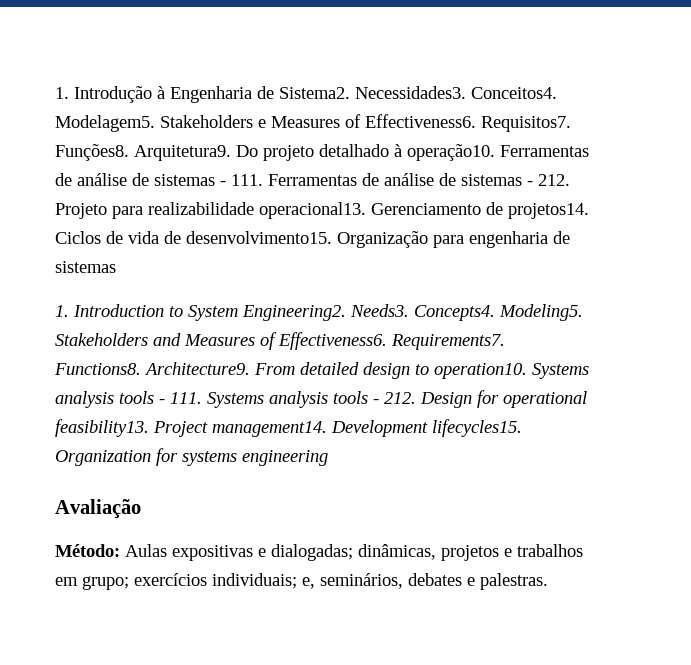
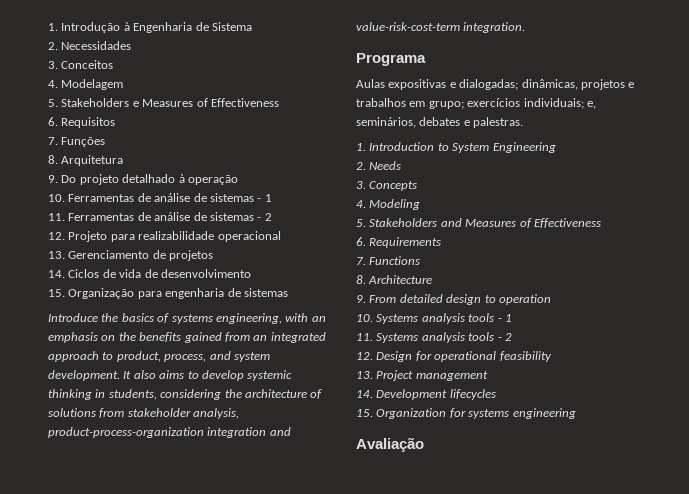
[279,86,557,99] [55,114,571,132] [55,144,231,161] Sistema2. Necessidades3. Conceitos4. Modelagem5. Stakeholders e Measures of Effectiveness6. Requisitos7. Funções8. Arquitetura9. -> [211,22,252,31] [48,41,132,50] [48,60,114,69] [48,79,124,90] [48,98,279,107] [48,117,116,128] [48,137,106,147] [48,155,124,166] [48,175,58,183] Sistema // 2. Necessidades // 3. Conceitos // 4. Modelagem // 5. Stakeholders e Measures of Effectiveness // 6. Requisitos // 7. Funções // 8. Arquitetura // 9.
[407,144,589,161] [55,173,570,186] operação10. Ferramentas de análise de sistemas - 111. Ferramentas de análise de sistemas - 212. -> [187,175,238,185] [48,193,272,202] [48,212,272,221] [48,232,65,240] operação // 10. Ferramentas de análise de sistemas - 1 // 11. Ferramentas de análise de sistemas - 2 // 12.
[259,202,589,219] operacional13. Gerenciamento de projetos14. -> [217,231,281,242] [48,250,214,261] [48,270,65,278] operacional // 13. Gerenciamento de projetos // 14.
[186,231,332,244] desenvolvimento15. -> [160,269,251,278] [48,289,65,297] desenvolvimento // 15.
[55,304,583,321] [55,332,505,350] [54,362,589,379] [55,390,587,408] [55,419,522,437] [55,448,328,466] [55,499,141,519] [55,544,120,557] 1. Introduction to System Engineering2. Needs3. Concepts4. Modeling5. Stakeholders and Measures of Effectiveness6. Requirements7. Functions8. Architecture9. From detailed design to operation10. Systems analysis tools - 111. Systems analysis tools - 212. Design for operational feasibility13. Project management14. Development lifecycles15. Organization for systems engineering // Avaliação // Método: -> [48,313,326,324] [48,332,326,343] [48,351,270,362] [48,370,293,381] [48,389,323,400] [48,408,240,419] [48,427,291,438] [356,22,526,33] [356,53,426,66] Introduce the basics of systems engineering, with an emphasis on the benefits gained from an integrated approach to product, process, and system development. It also aims to develop systemic thinking in students, considering the architecture of solutions from stakeholder analysis, product-process-organization integration and value-risk-cost-term integration. // Programa //
(548, 581) none -> [356,142,556,153] [356,161,402,170] [356,181,418,191] [356,199,421,210] [356,218,601,228] [356,237,442,248] [356,256,421,265] [356,275,433,284] [356,294,551,305] [356,313,512,324] [356,332,512,343] [356,351,552,362] [356,370,488,381] [356,389,496,400] [356,408,576,419] [356,437,424,452] // 1. Introduction to System Engineering // 2. Needs // 3. Concepts // 4. Modeling // 5. Stakeholders and Measures of Effectiveness // 6. Requirements // 7. Functions // 8. Architecture // 9. From detailed design to operation // 10. Systems analysis tools - 1 // 11. Systems analysis tools - 2 // 12. Design for operational feasibility // 13. Project management // 14. Development lifecycles // 15. Organization for systems engineering // Avaliação

